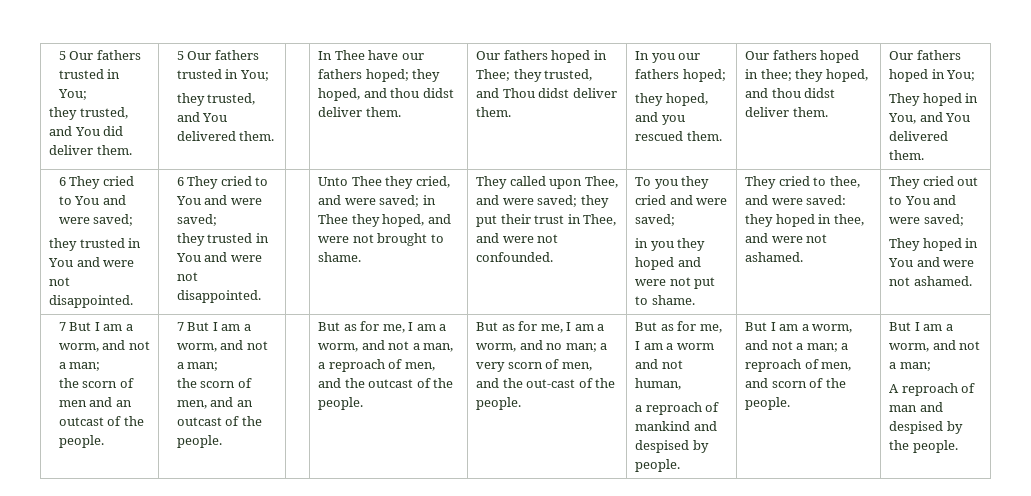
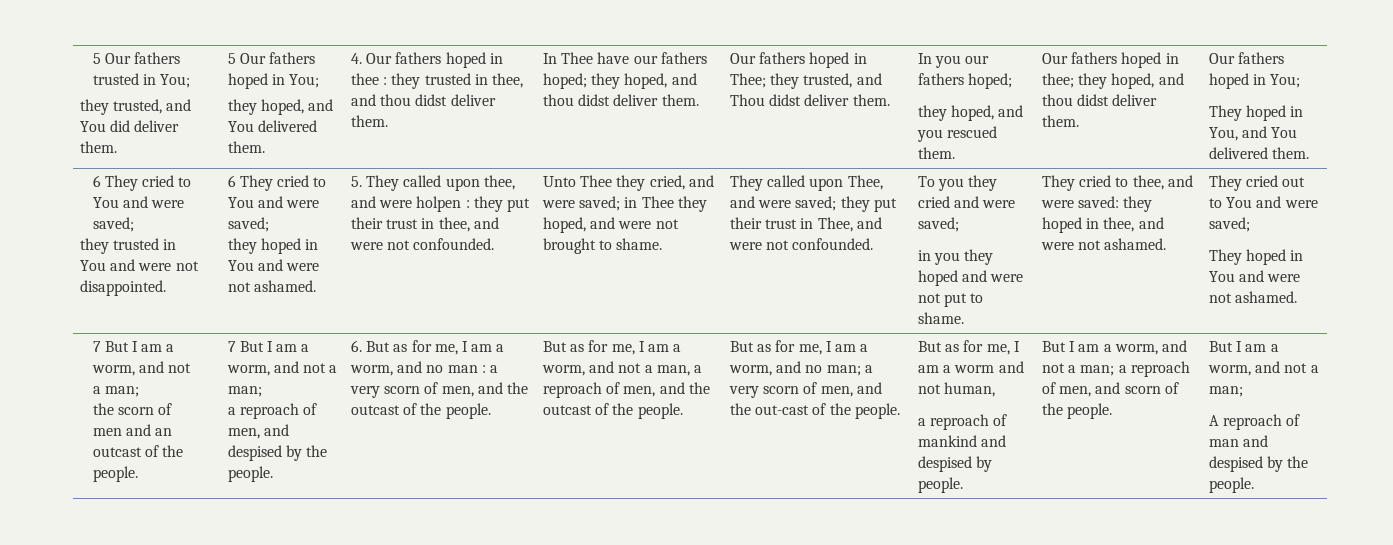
[176,69,269,81] [176,93,256,106] trusted in You; // they trusted, -> [227,73,319,89] [227,99,304,115] hoped in You; // they hoped,
(275, 136) none -> [350,52,503,68] [350,73,523,89] [350,94,496,106] [350,115,388,127] 4. Our fathers hoped in thee : they trusted in thee, and thou didst deliver them.
[207,233,269,243] [175,252,262,262] [176,272,198,281] [176,290,261,303] trusted in You and were not disappointed. | -> [260,238,318,254] [227,259,319,271] [227,280,316,292] [350,175,515,191] [350,196,530,212] [350,217,499,232] [349,238,495,250] hoped in You and were not ashamed. | 5. They called upon thee, and were holpen : they put their trust in thee, and were not confounded.
[176,378,252,388] [176,397,253,409] [176,416,262,426] [176,435,222,448] the scorn of men, and an outcast of the people. | | -> [227,403,317,419] [227,424,289,439] [227,445,327,461] [227,466,273,482] [350,340,505,355] [349,361,498,376] [349,382,528,398] [350,403,491,419] a reproach of men, and despised by the people. | 6. But as for me, I am a worm, and no man : a very scorn of men, and the outcast of the people. |

